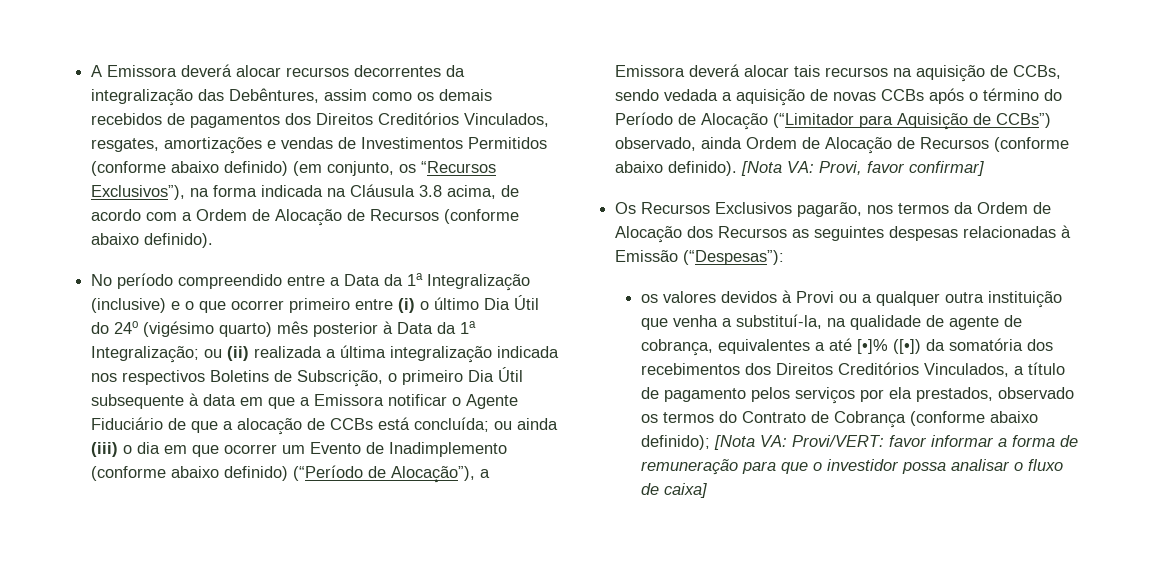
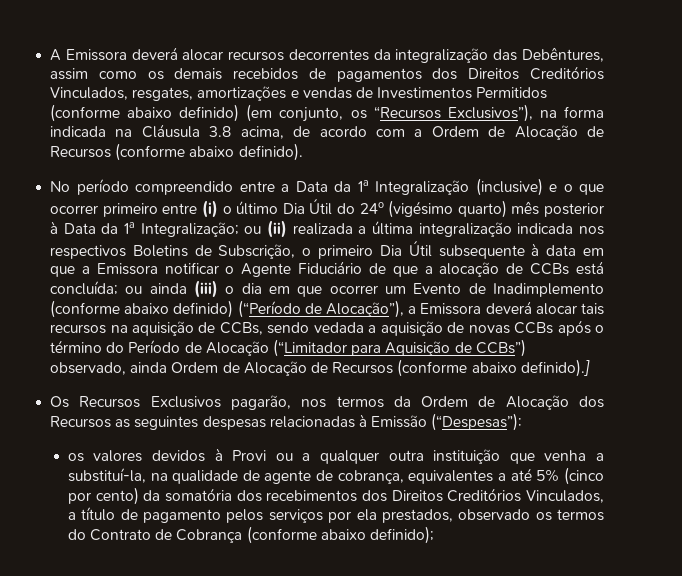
[668,161,985,176] definido). [Nota VA: Provi, favor confirmar] -> [520,359,590,377] definido).]
[856,339,921,354] [•]% ([•]) -> [536,467,605,485] [67,487,139,505] 5% (cinco por cento)
[713,435,1078,450] [640,459,1063,475] [640,483,707,498] [Nota VA: Provi/VERT: favor informar a forma de remuneração para que o investidor possa analisar o fluxo de caixa] -> (435, 535) none

